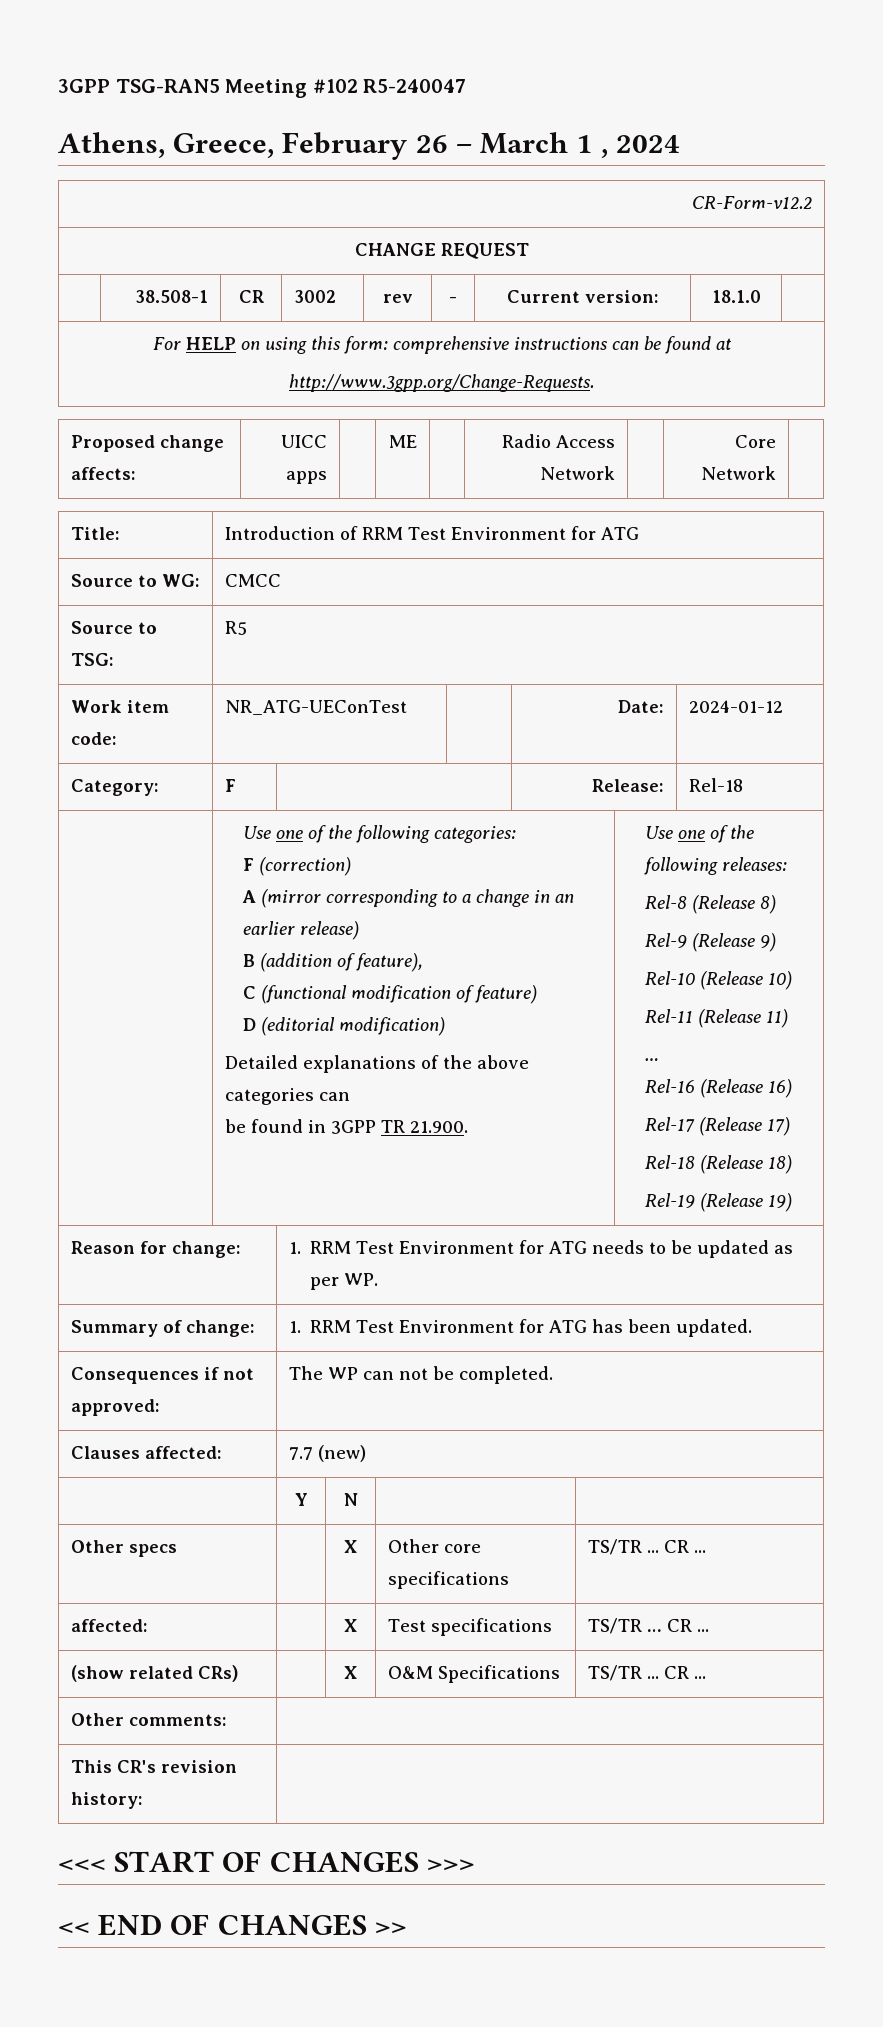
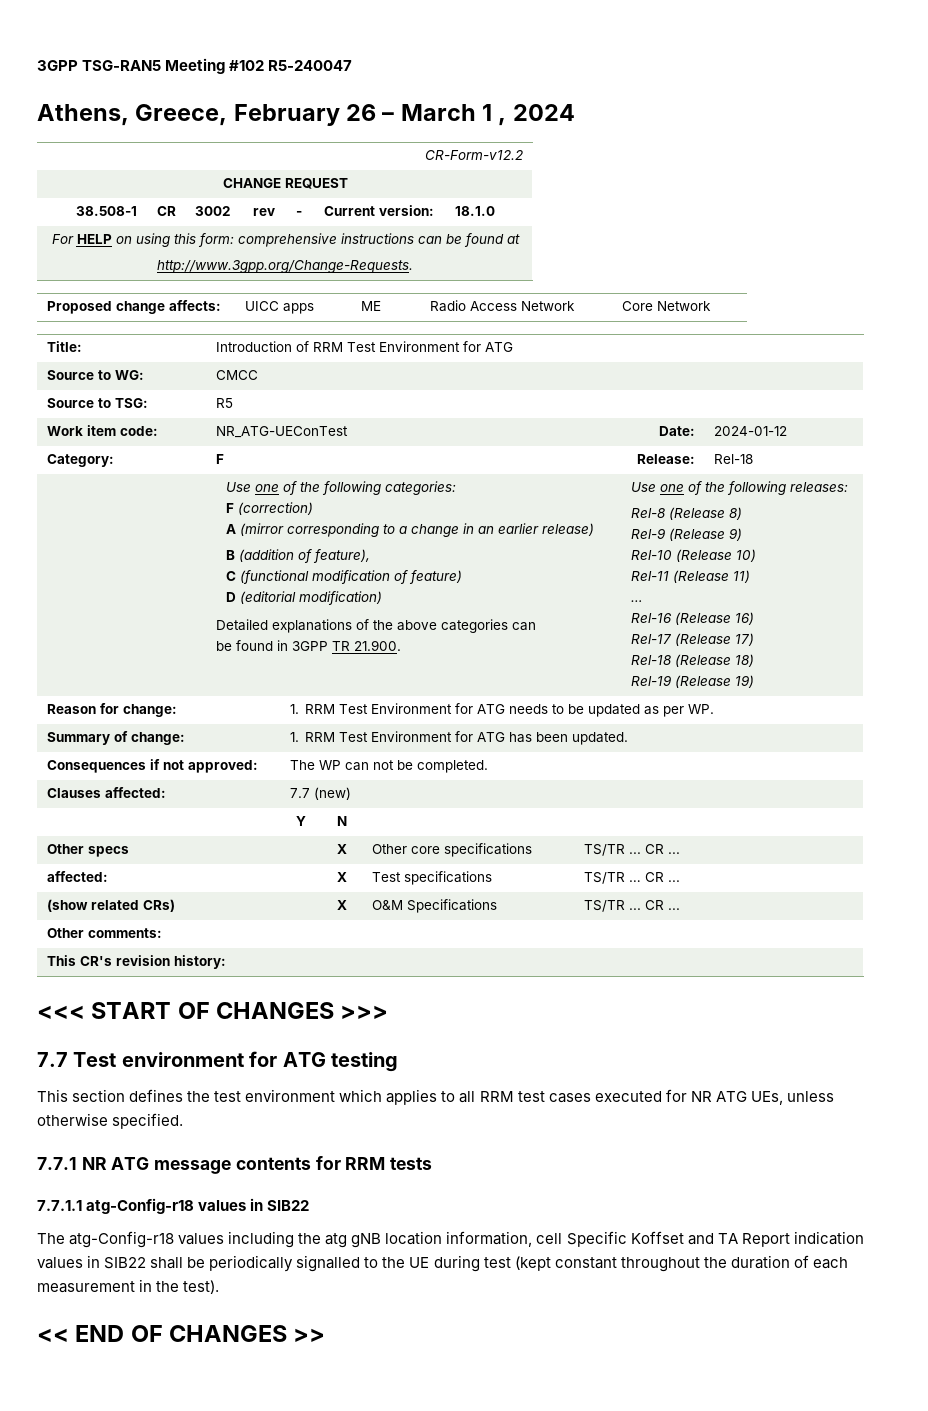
(475, 1865) none -> [37,1051,398,1072] [37,1089,834,1105] [37,1113,184,1129] [37,1156,433,1174] [37,1198,310,1214] [37,1231,864,1248] [37,1255,848,1272] [37,1279,220,1294] // 7.7 Test environment for ATG testing // This section defines the test environment which applies to all RRM test cases executed for NR ATG UEs, unless otherwise specified. // 7.7.1 NR ATG message contents for RRM tests // 7.7.1.1 atg-Config-r18 values in SIB22 // The atg-Config-r18 values including the atg gNB location information, cell Specific Koffset and TA Report indication values in SIB22 shall be periodically signalled to the UE during test (kept constant throughout the duration of each measurement in the test).

